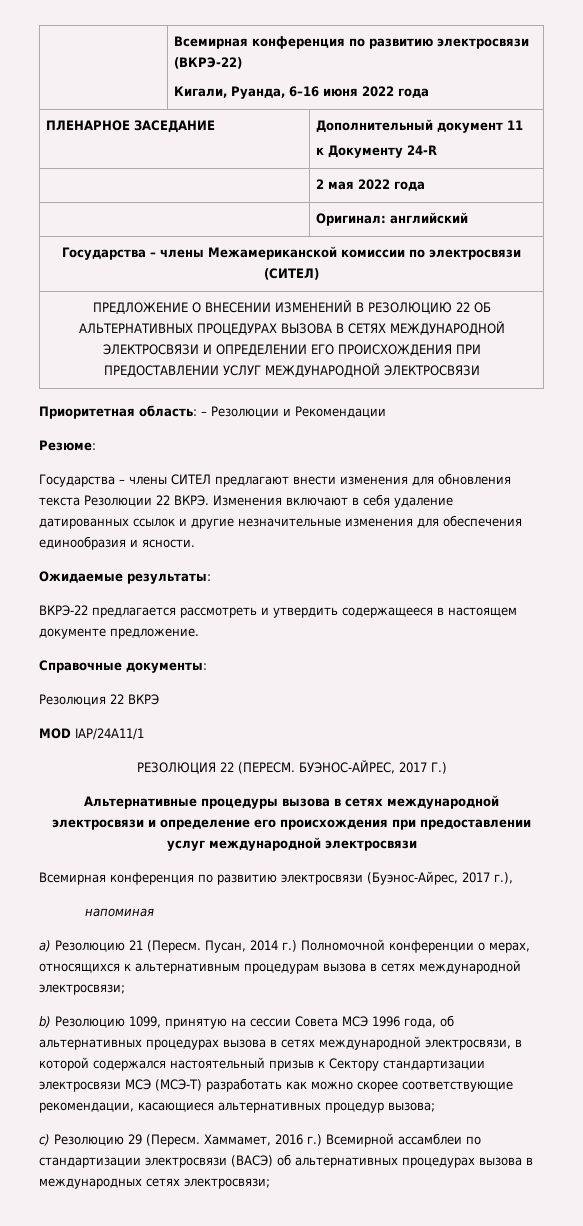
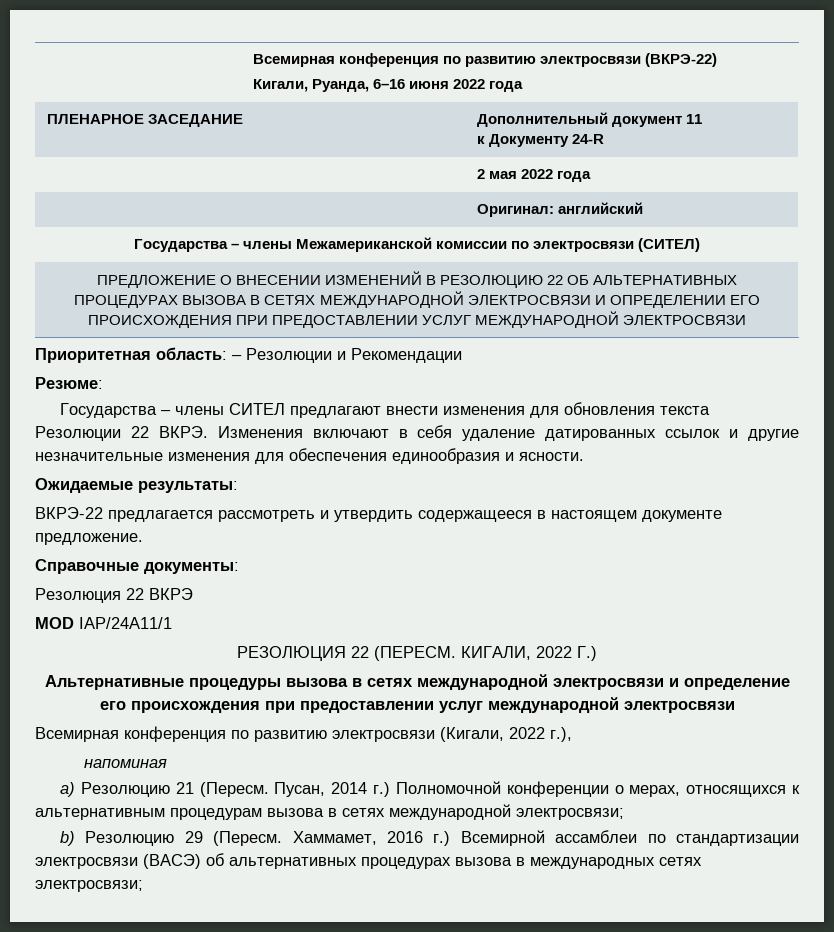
[298,760,427,774] БУЭНОС-АЙРЕС, 2017 -> [461,646,572,660] КИГАЛИ, 2022
[367,871,490,885] (Буэнос-Айрес, 2017 -> [440,727,545,742] (Кигали, 2022
[129,1015,454,1029] [39,1036,522,1050] [39,1057,485,1071] [39,1078,513,1092] [39,1102,435,1113] [39,1134,124,1146] 1099, принятую на сессии Совета МСЭ 1996 года, об альтернативных процедурах вызова в сетях международной электросвязи, в которой содержался настоятельный призыв к Сектору стандартизации электросвязи МСЭ (МСЭ-Т) разработать как можно скорее соответствующие рекомендации, касающиеся альтернативных процедур вызова; // c) Резолюцию -> (175, 838) none

